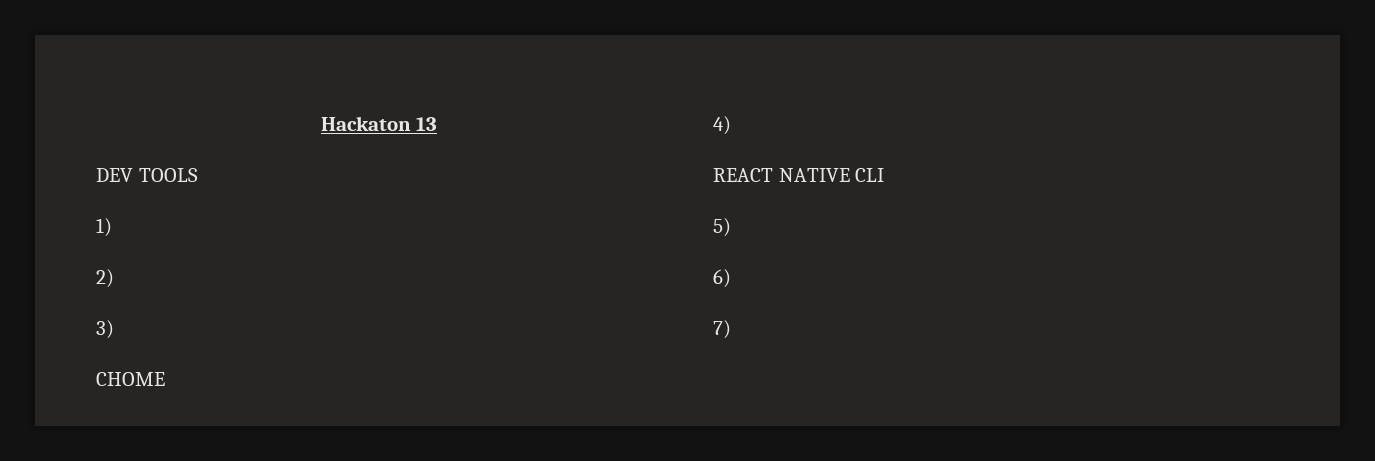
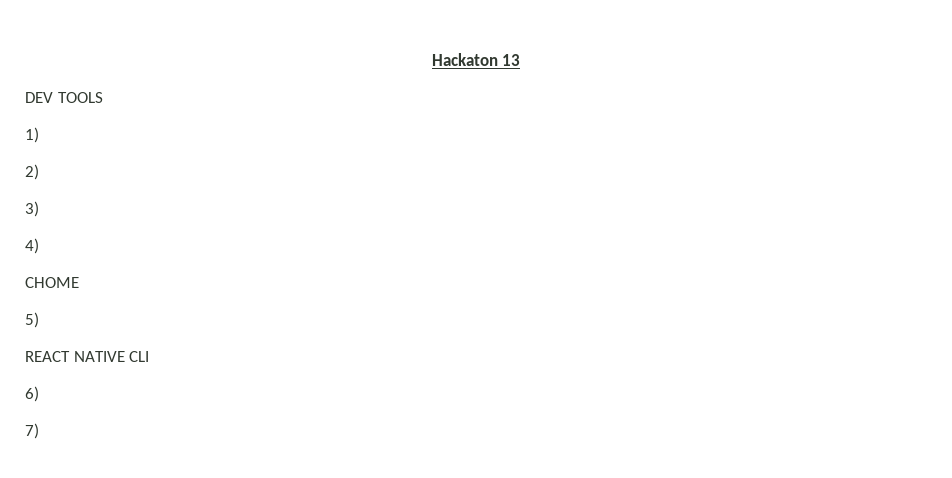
(114, 329) none -> [25,238,39,254] // 4)
[713,116,731,135] 4) -> [25,312,39,328] 5)
[713,218,731,237] // 5) -> (150, 356) none

